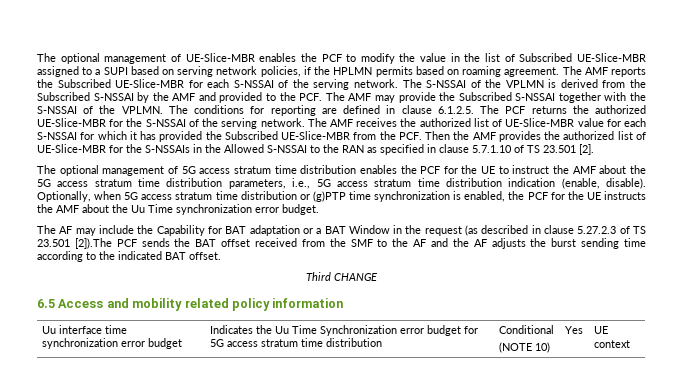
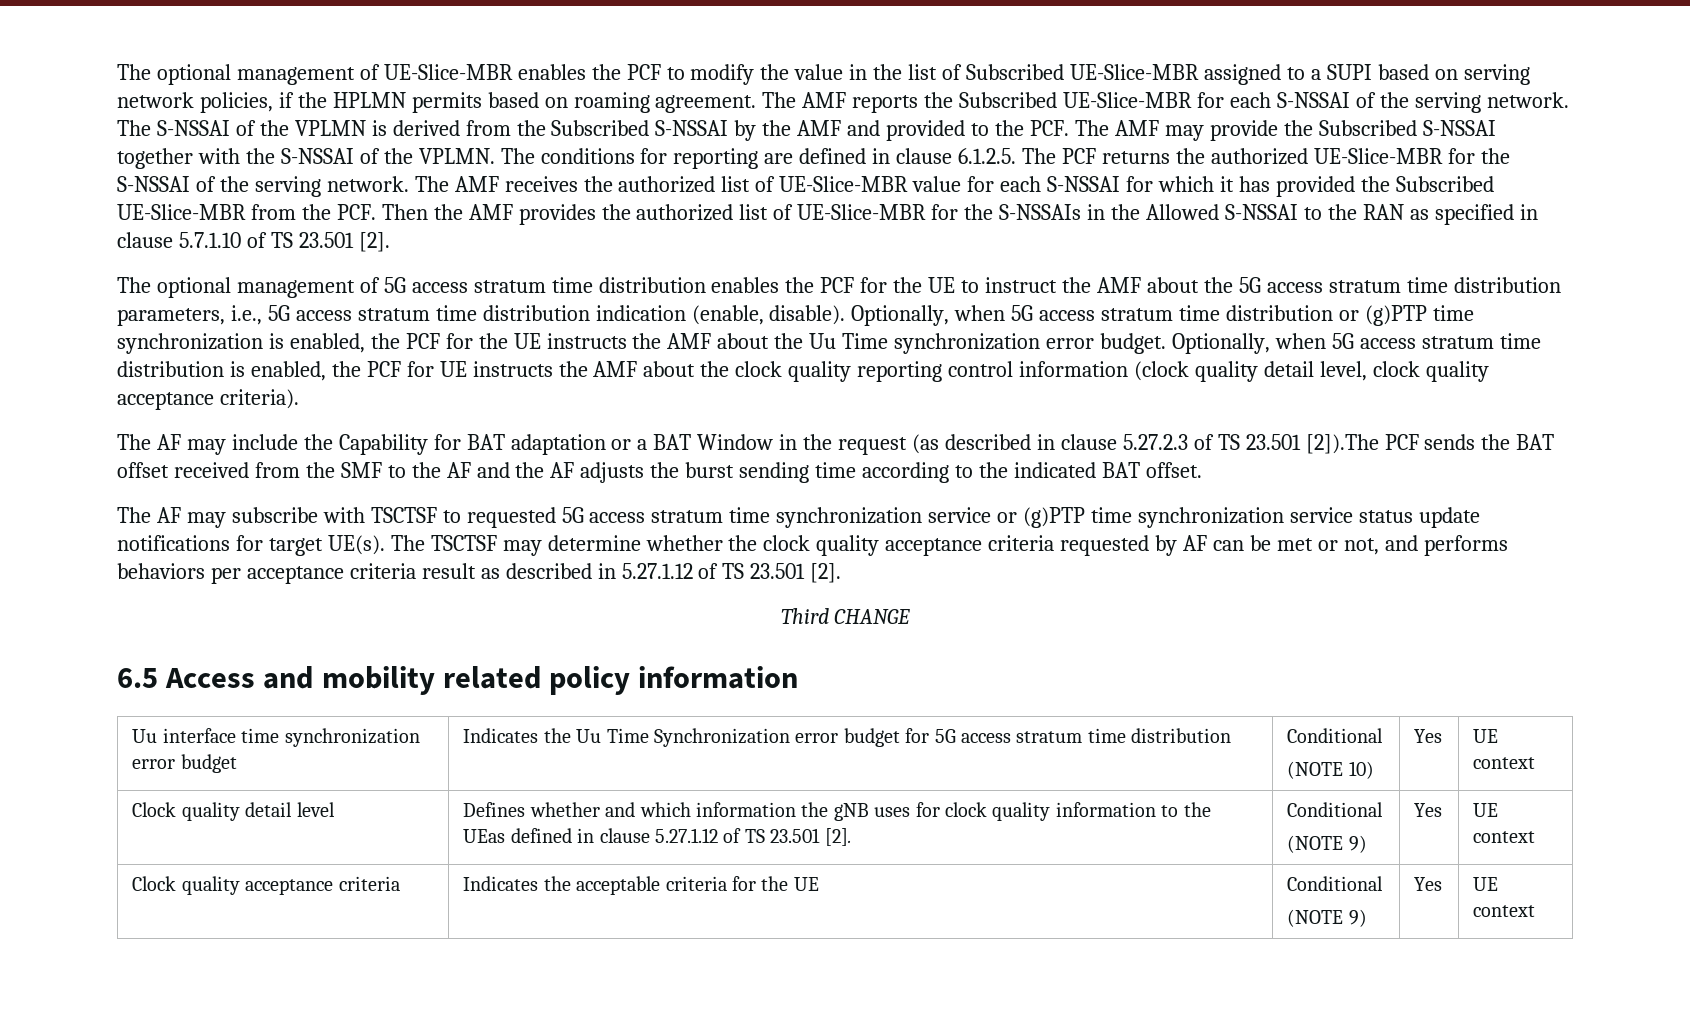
(319, 209) none -> [1171,333,1541,354] [117,361,1489,382] [117,389,299,410] Optionally, when 5G access stratum time distribution is enabled, the PCF for UE instructs the AMF about the clock quality reporting control information (clock quality detail level, clock quality acceptance criteria).
(221, 256) none -> [117,507,1480,528] [117,535,1508,556] [117,563,842,584] // The AF may subscribe with TSCTSF to requested 5G access stratum time synchronization service or (g)PTP time synchronization service status update notifications for target UE(s). The TSCTSF may determine whether the clock quality acceptance criteria requested by AF can be met or not, and performs behaviors per acceptance criteria result as described in 5.27.1.12 of TS 23.501 [2].
(630, 344) none -> [132,802,335,821] [463,802,1211,821] [463,828,852,846] [1287,802,1384,817] [1287,835,1367,853] [1414,803,1443,817] [1473,803,1499,817] [1473,831,1536,843] [132,876,400,895] [463,876,819,895] [1287,876,1384,891] [1287,909,1367,927] [1414,877,1443,891] [1473,877,1499,891] [1473,905,1536,917] // Clock quality detail level | Defines whether and which information the gNB uses for clock quality information to the UEas defined in clause 5.27.1.12 of TS 23.501 [2]. | Conditional // (NOTE 9) | Yes | UE context // Clock quality acceptance criteria | Indicates the acceptable criteria for the UE | Conditional // (NOTE 9) | Yes | UE context

